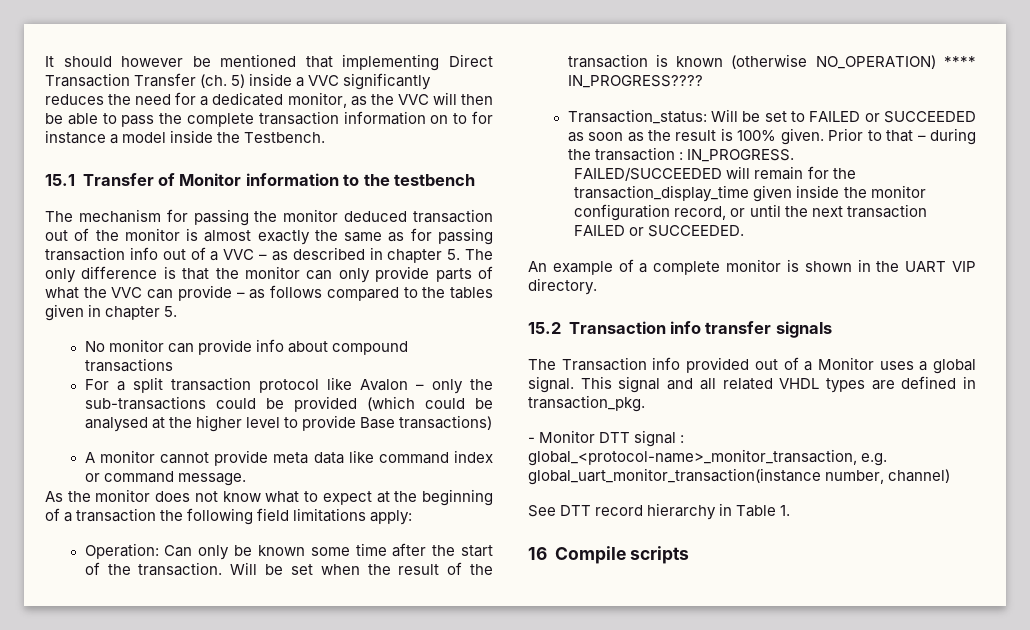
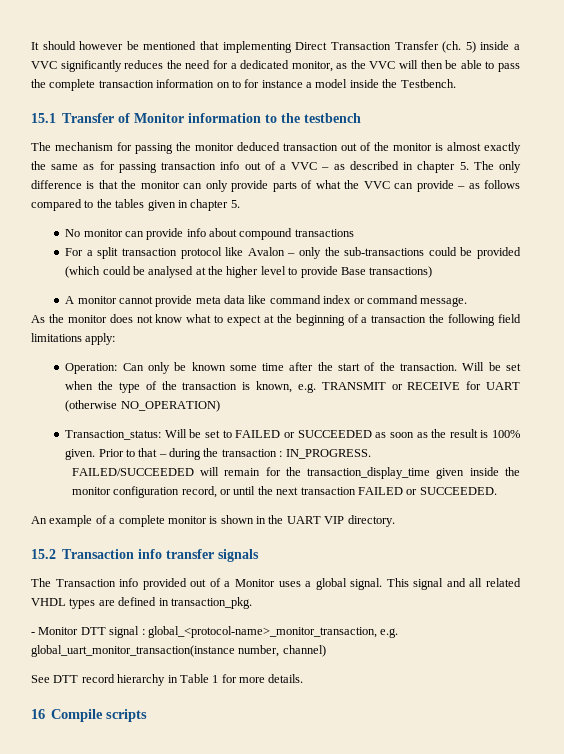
[398,564,440,575] result -> [118,382,140,393] type
[676,56,724,67] known -> [256,381,520,393] known, e.g. TRANSMIT or RECEIVE for UART
[944,56,976,67] [567,75,703,88] **** IN_PROGRESS???? -> (220, 406) none
[780,505,791,516] 1. -> [212,674,304,683] 1 for more details.

